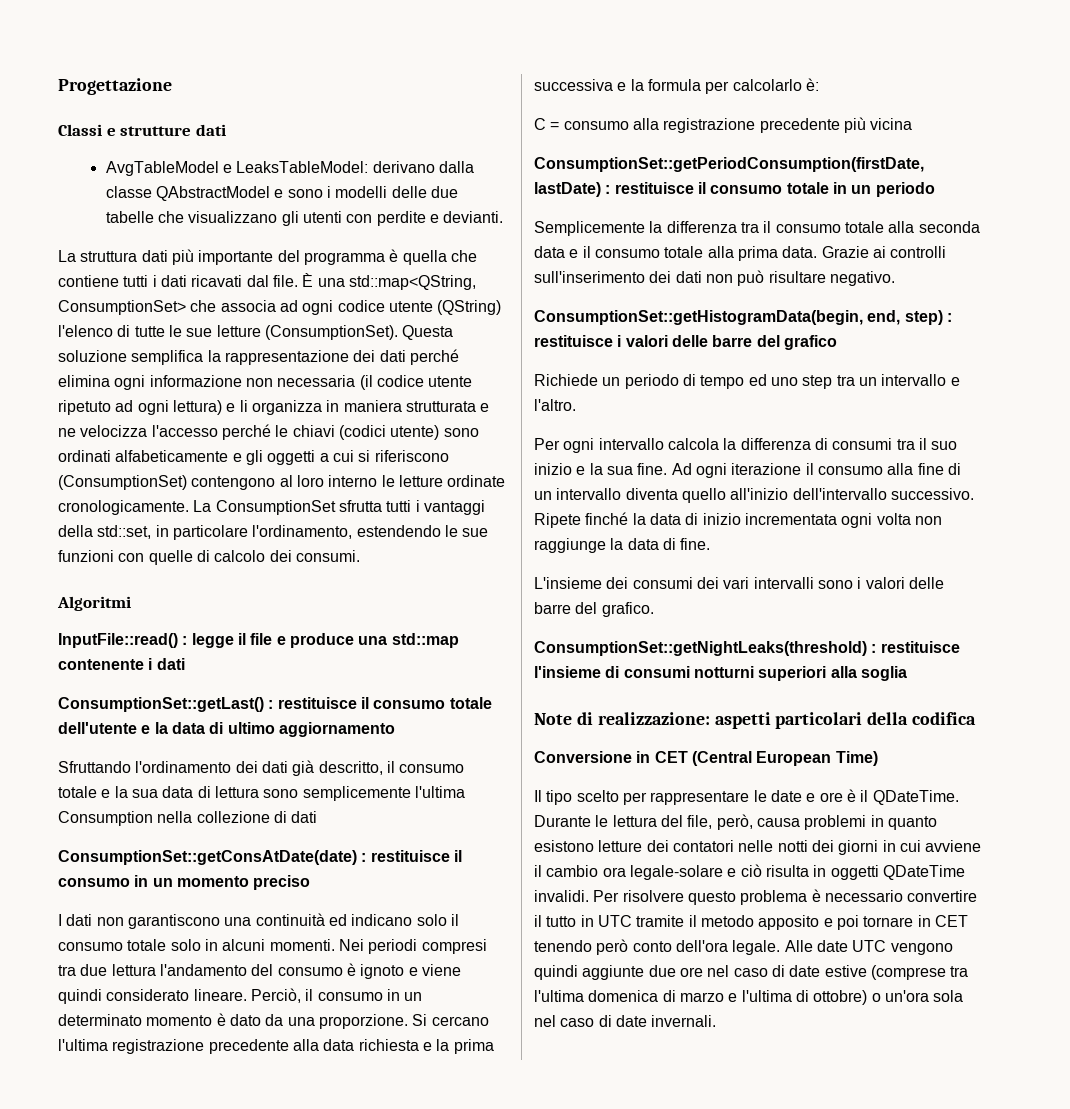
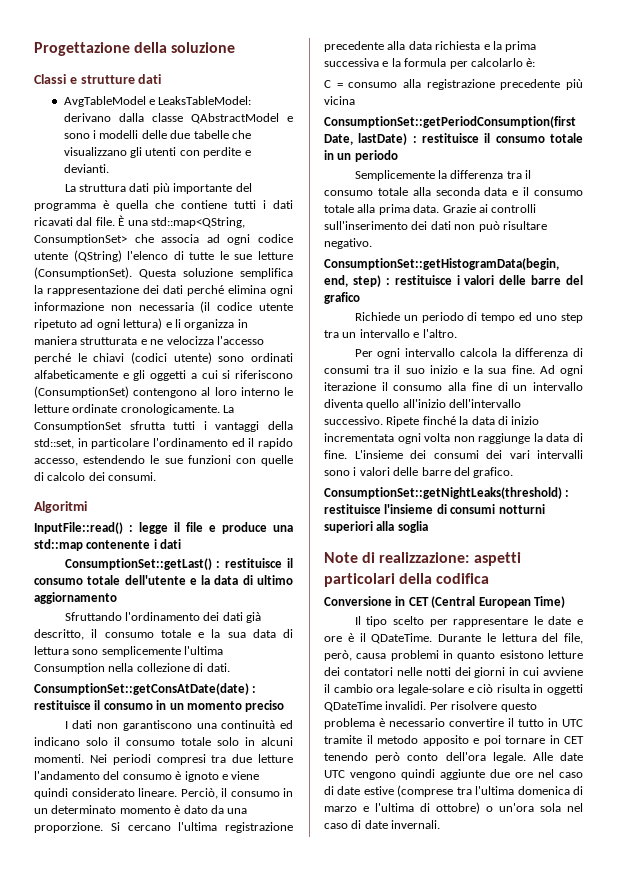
(172, 86) none -> [134,42,236,53] della soluzione
[252,525,353,539] l'ordinamento, -> [153,438,293,449] [34,458,78,466] l'ordinamento ed il rapido accesso,
[291,811,318,823] dati -> [206,663,230,672] dati.
[111,964,156,976] lettura -> [258,754,293,763] letture
(711, 544) // -> (347, 454) none

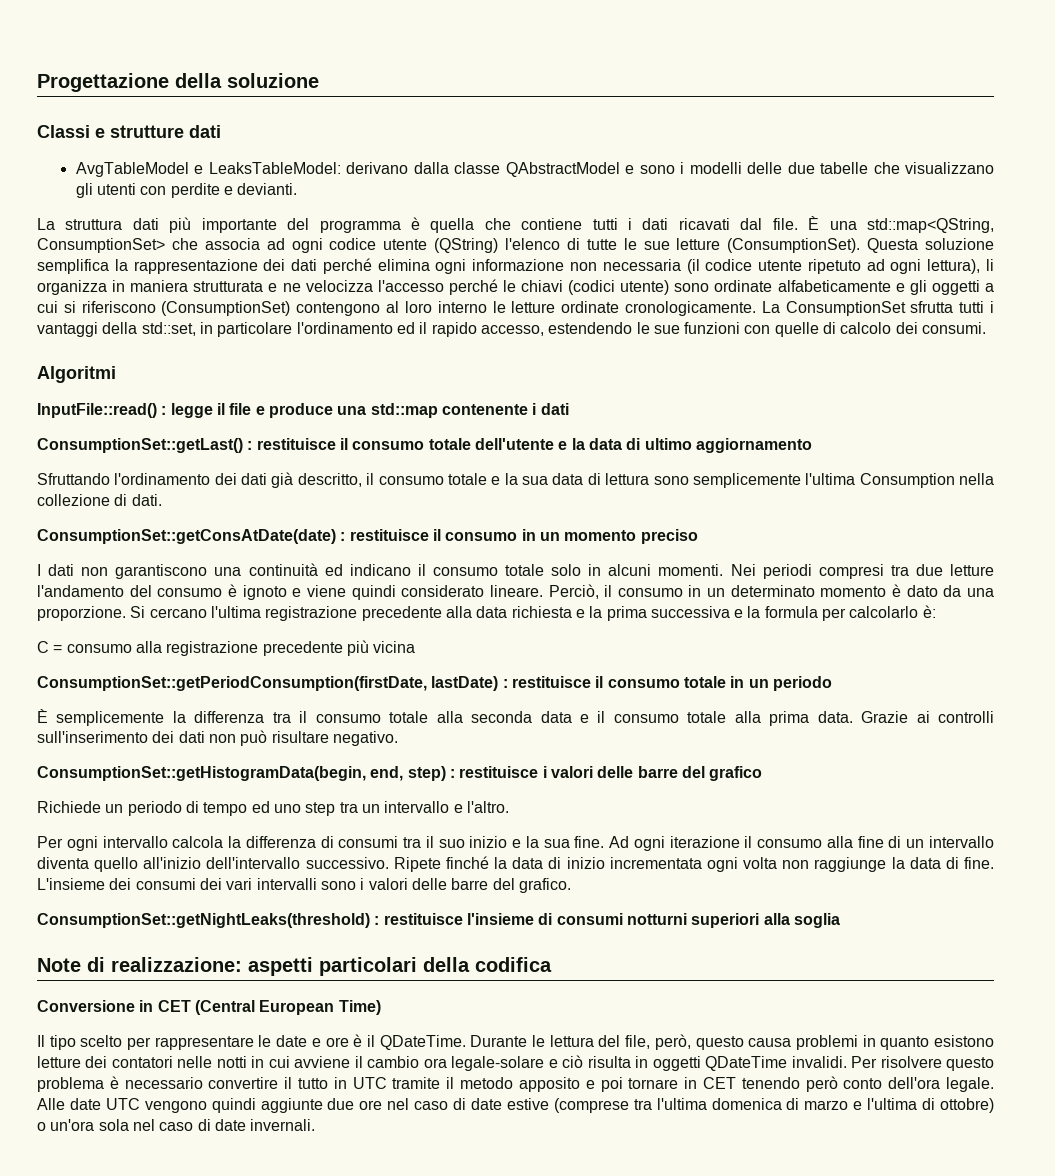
[123,318,172,330] lettura) e -> [927,259,981,274] lettura),
[250,353,293,362] ordinati -> [714,280,773,292] ordinate
[86,737,108,746] solo -> (411, 570) none
[354,170,435,181] Semplicemente -> [37,709,165,726] È semplicemente
(352, 655) none -> [695,1036,744,1050] questo
[454,667,506,678] dei giorni -> (247, 1062) none

